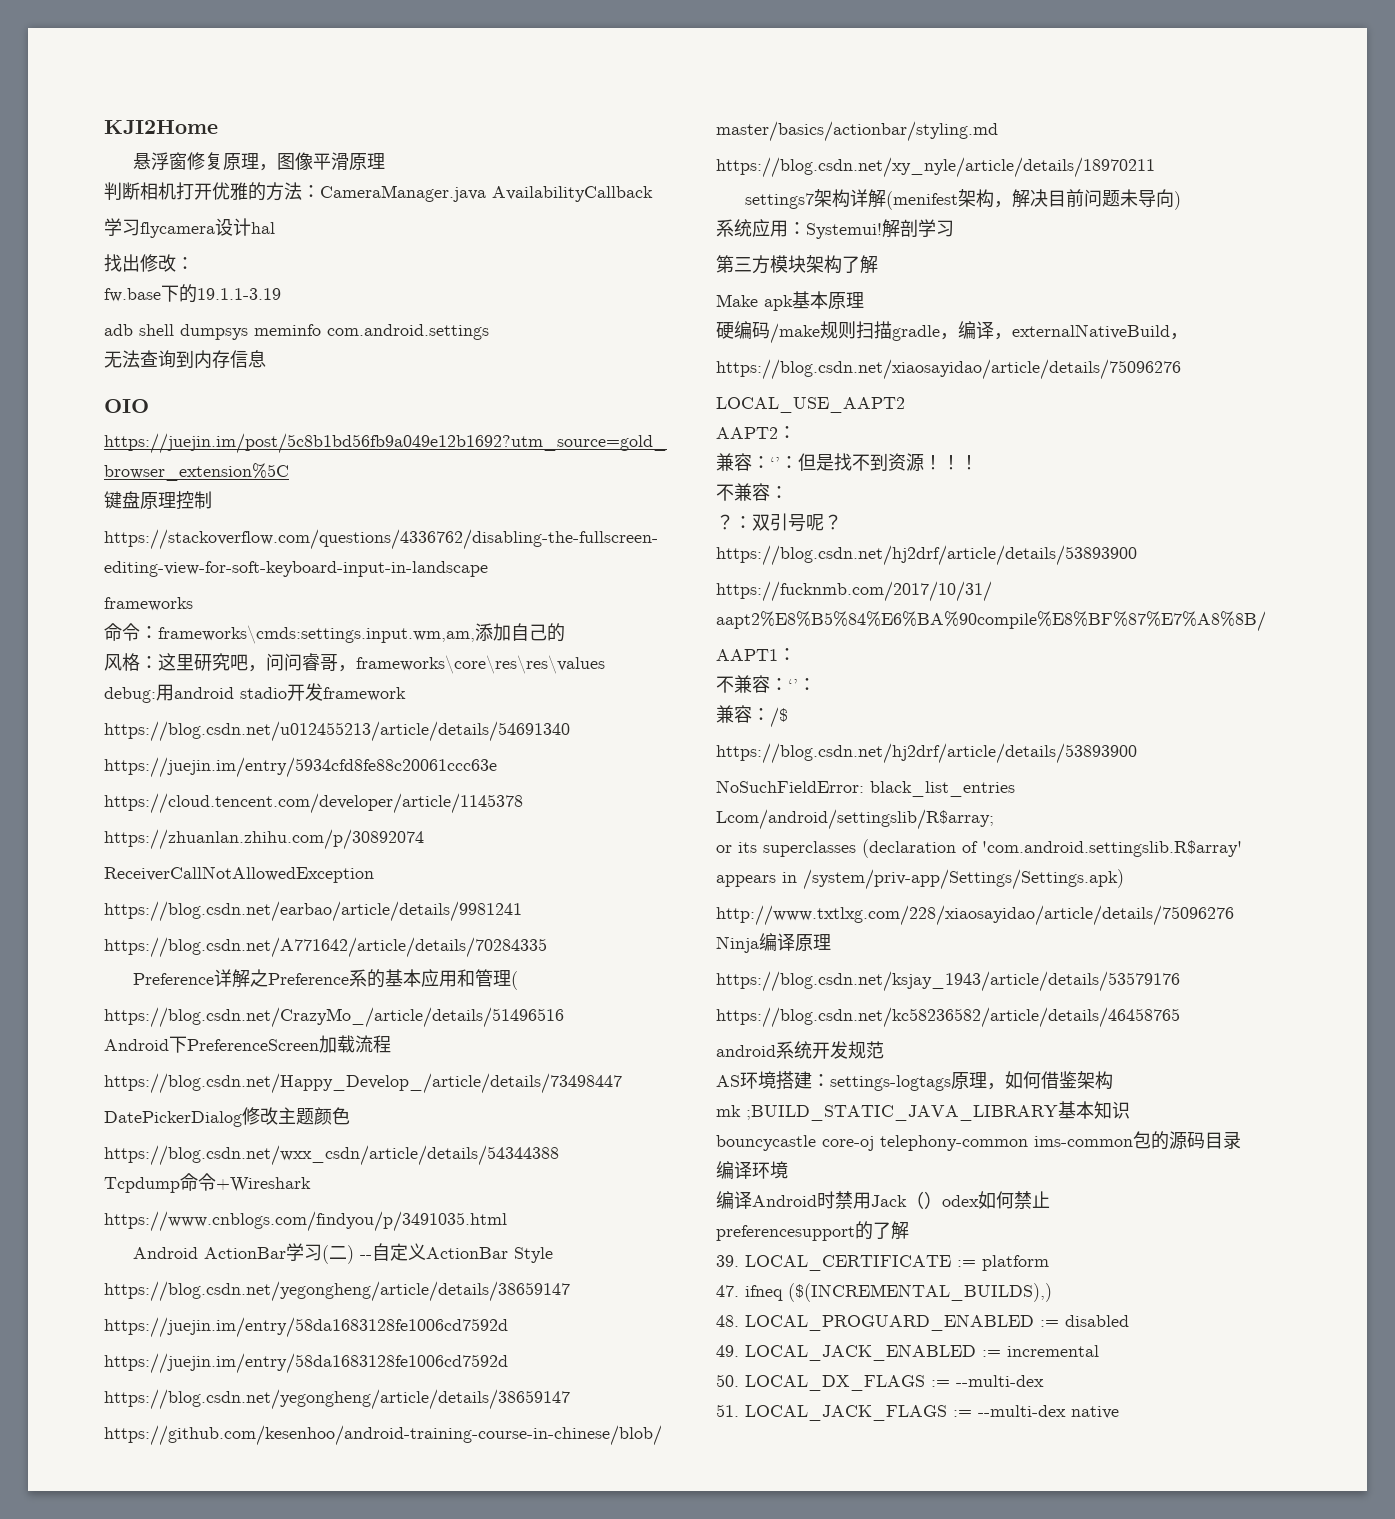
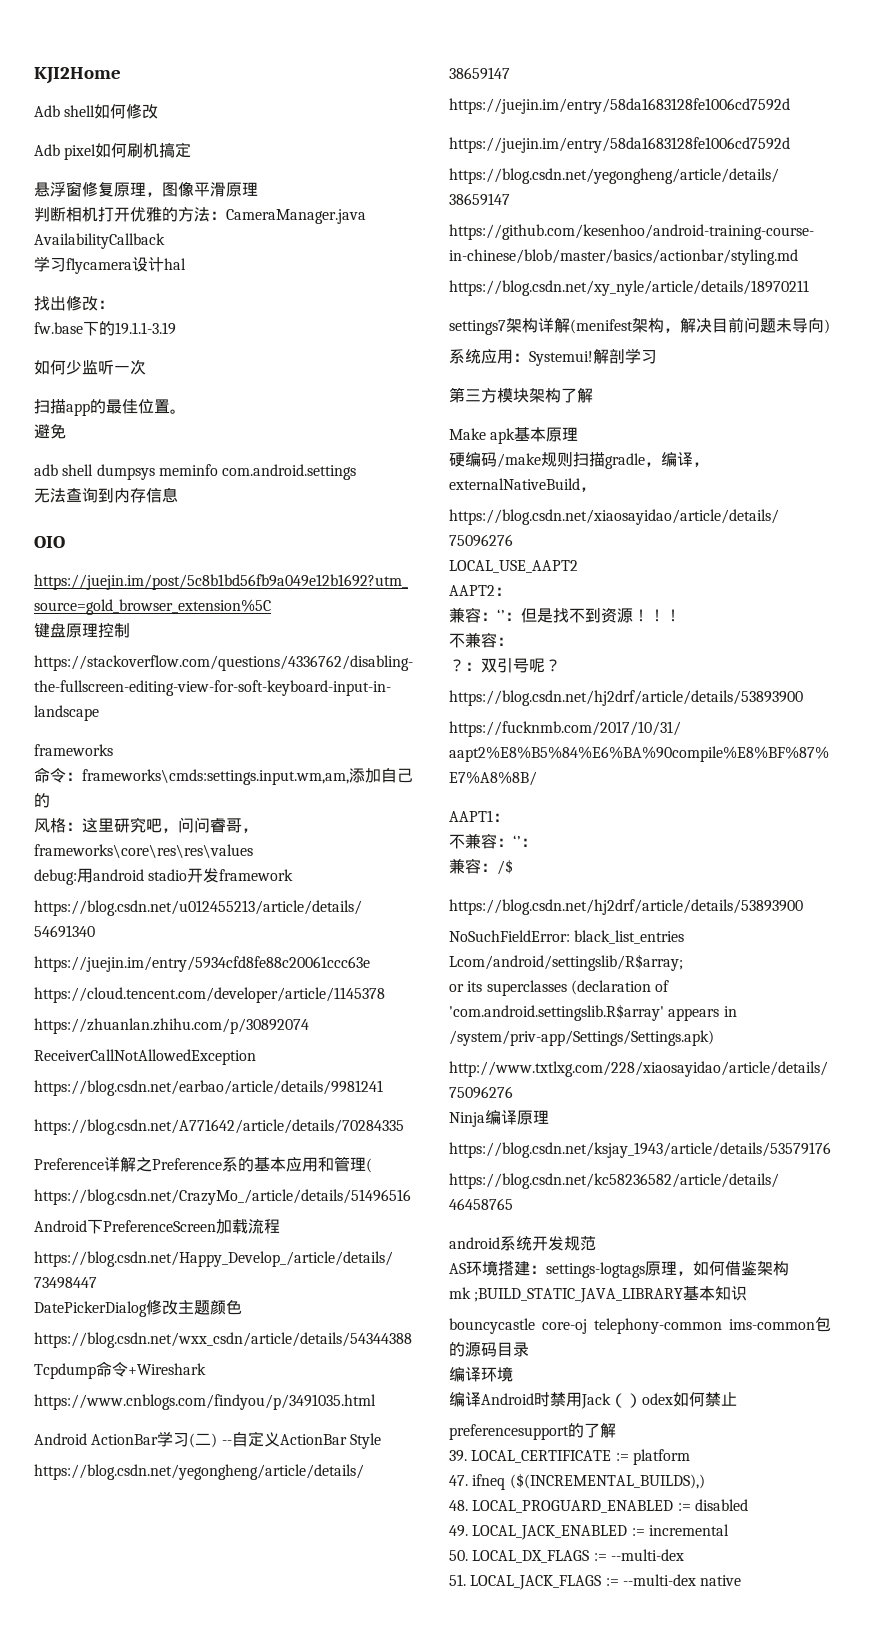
(218, 127) none -> [34,103,159,119] [34,142,192,160] // Adb shell如何修改 // Adb pixel如何刷机搞定
(281, 294) none -> [34,359,146,375] [34,399,186,416] [34,424,66,439] // 如何少监听一次 // 扫描app的最佳位置。 // 避免

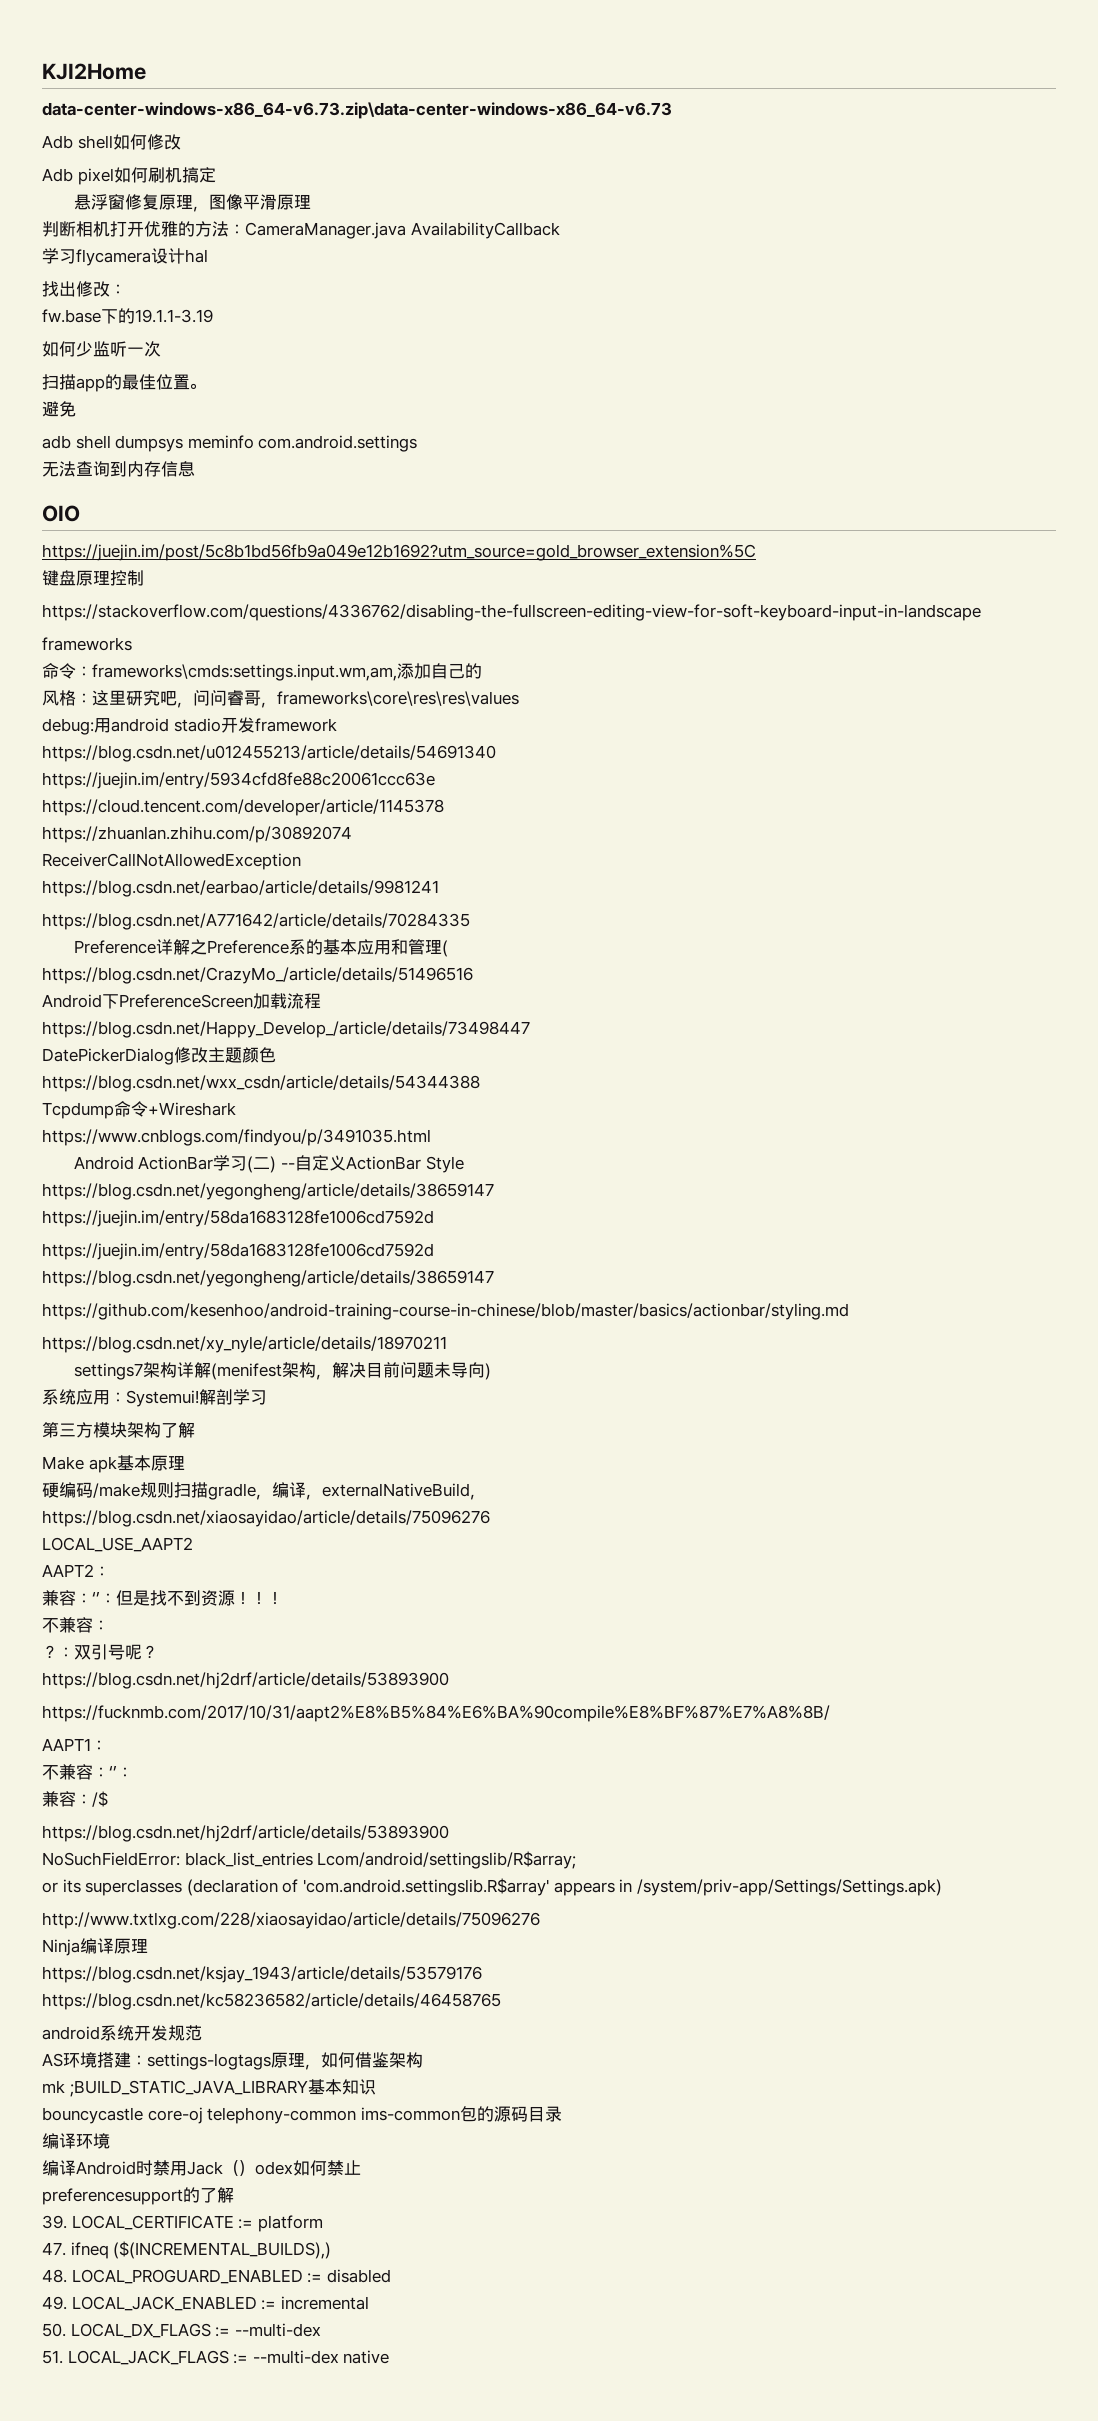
(121, 75) none -> [42,102,672,119] // data-center-windows-x86_64-v6.73.zip\data-center-windows-x86_64-v6.73

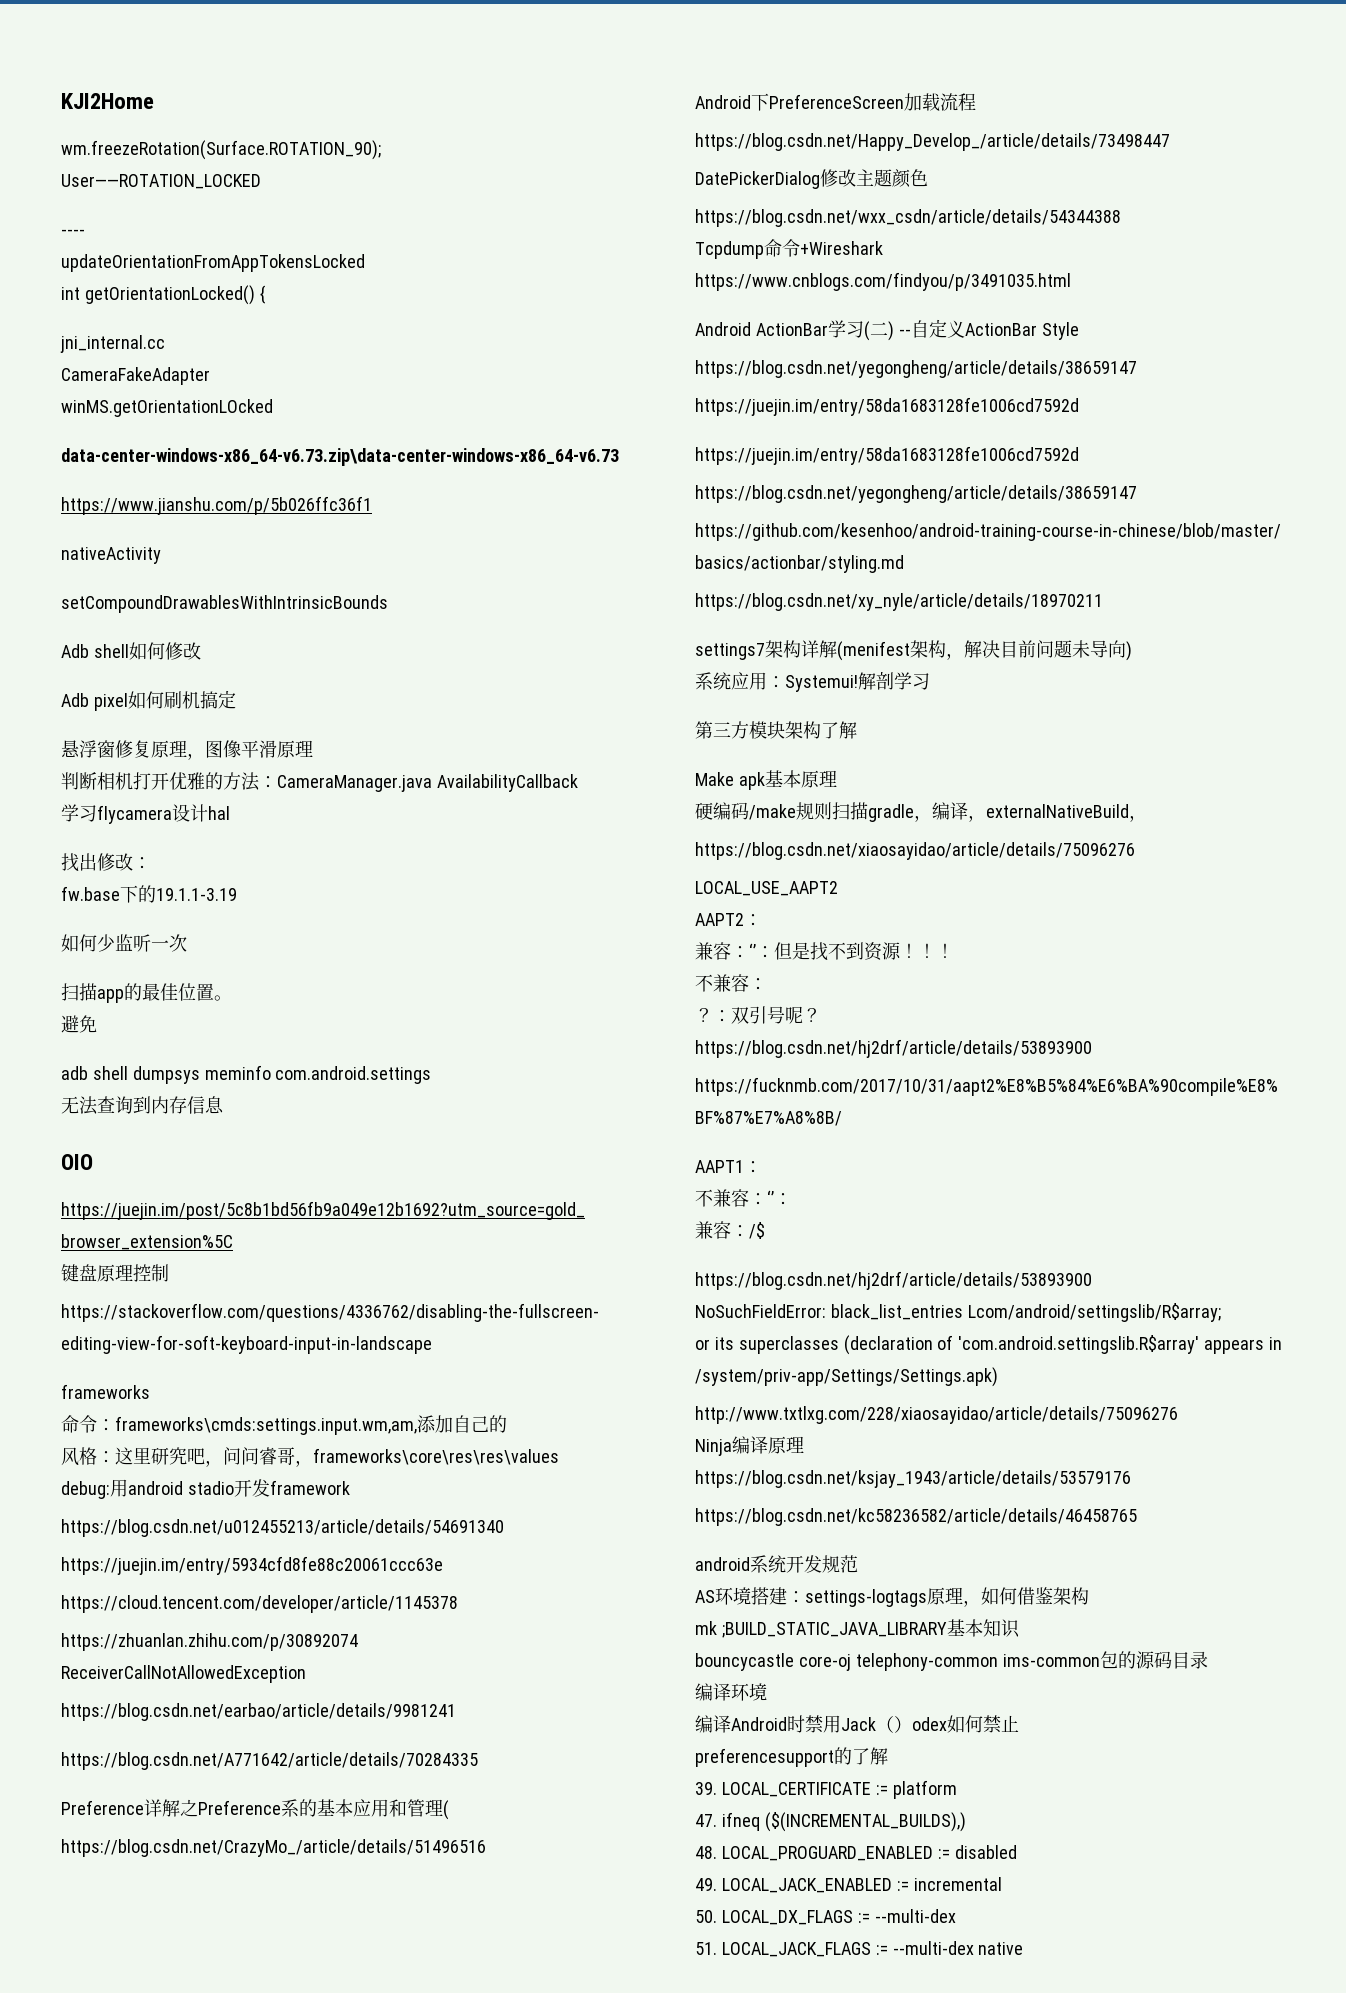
[42,102,672,119] data-center-windows-x86_64-v6.73.zip\data-center-windows-x86_64-v6.73 -> [61,140,381,160] [61,174,261,189] [61,229,85,236] [61,254,365,272] [61,285,266,305] [60,335,165,353] [61,367,210,385] [61,399,273,417] [61,448,619,466] [61,496,372,515] [61,547,161,564] [61,595,388,613] wm.freezeRotation(Surface.ROTATION_90); // User——ROTATION_LOCKED // ---- // updateOrientationFromAppTokensLocked // int getOrientationLocked() { // jni_internal.cc // CameraFakeAdapter // winMS.getOrientationLOcked // data-center-windows-x86_64-v6.73.zip\data-center-windows-x86_64-v6.73 // https://www.jianshu.com/p/5b026ffc36f1 // nativeActivity // setCompoundDrawablesWithIntrinsicBounds

